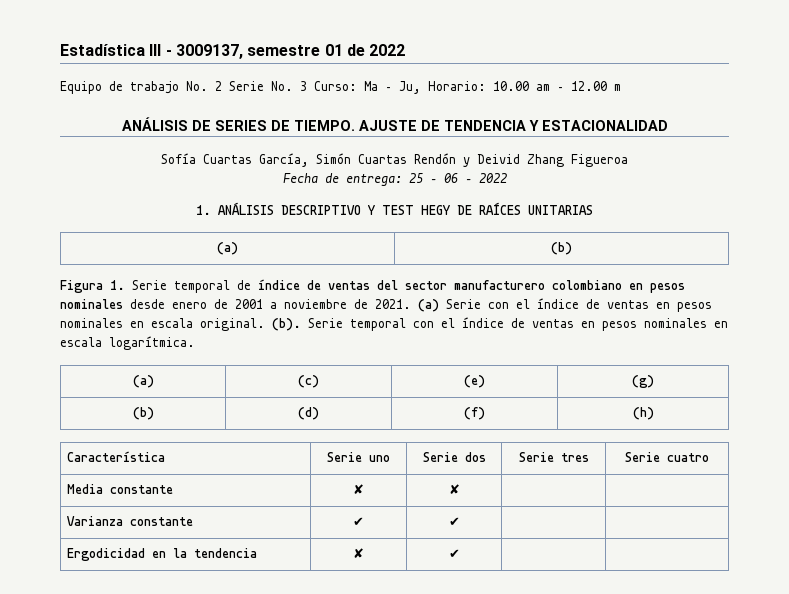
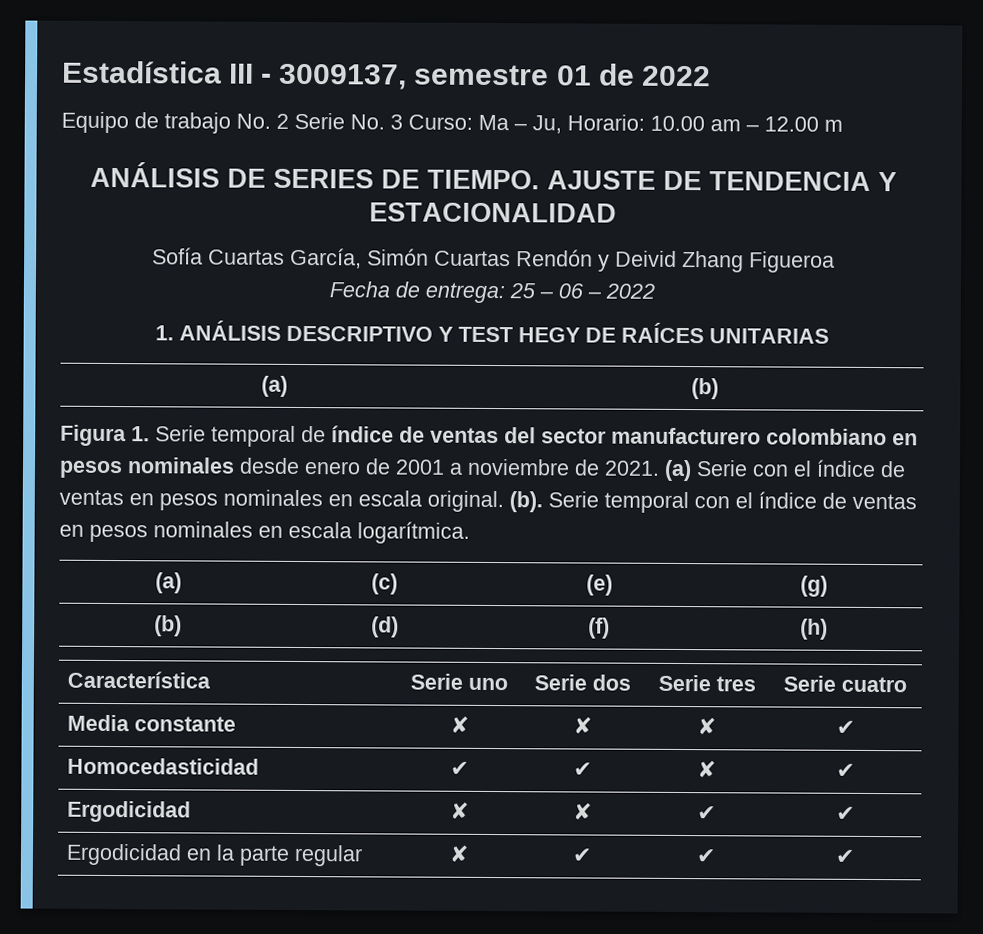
[66,516,193,526] [353,517,364,526] [448,517,460,526] [66,548,257,561] [353,548,364,558] [448,549,460,558] | // Varianza constante | ✔ | ✔ | | // Ergodicidad en la tendencia | ✘ | ✔ | | -> [697,717,716,735] [835,720,855,735] [67,757,260,775] [449,761,469,776] [573,762,592,777] [697,760,716,778] [835,763,855,778] [67,800,192,823] [449,801,469,819] [573,802,592,820] [697,806,716,821] [835,806,855,821] [66,843,364,867] [448,844,469,862] [572,848,592,863] [696,849,716,864] [834,849,855,864] ✘ | ✔ // Homocedasticidad | ✔ | ✔ | ✘ | ✔ // Ergodicidad | ✘ | ✘ | ✔ | ✔ // Ergodicidad en la parte regular | ✘ | ✔ | ✔ | ✔

